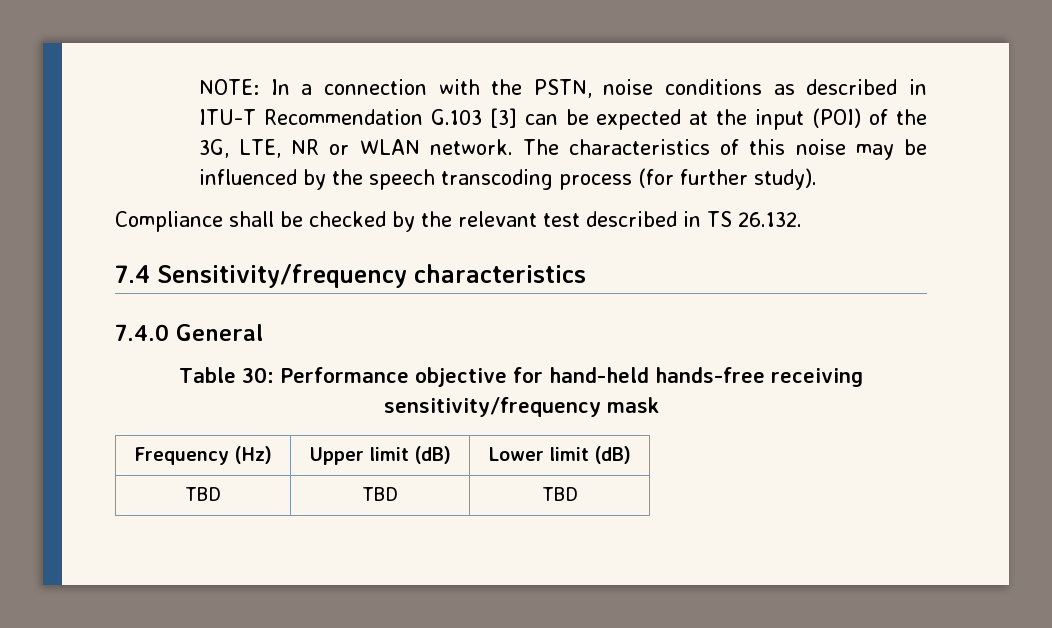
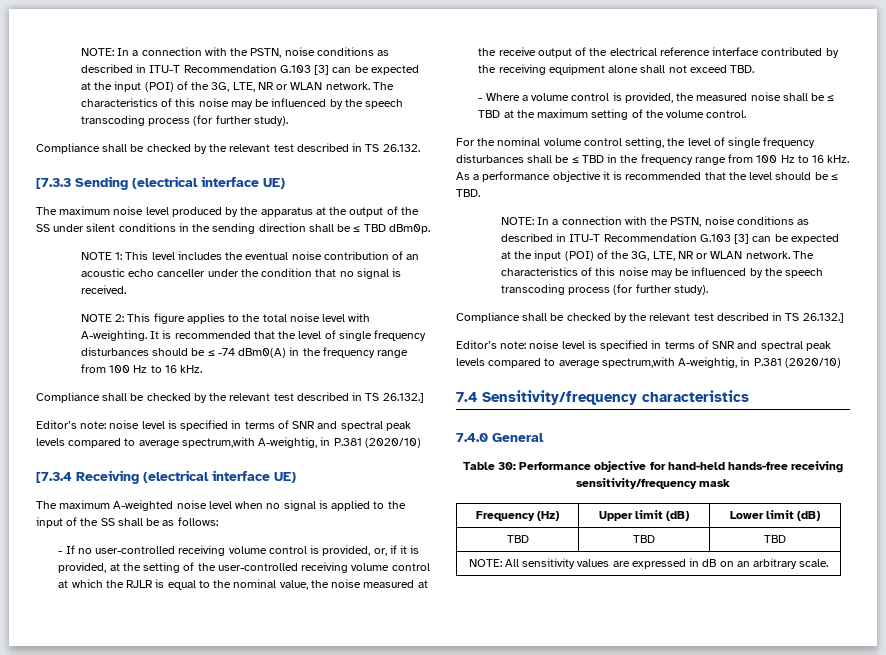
(802, 219) none -> [36,176,285,190] [36,206,419,217] [36,223,430,234] [80,251,420,260] [80,268,402,279] [80,285,126,294] [80,313,371,324] [80,330,427,341] [80,347,409,358] [80,364,203,373] [36,392,424,403] [36,420,411,431] [36,437,421,448] [36,470,296,484] [36,500,406,511] [36,517,218,528] [58,545,420,556] [58,562,430,573] [58,579,428,590] [478,47,839,58] [478,64,755,75] [478,92,835,103] [478,109,747,120] [456,137,816,148] [456,154,850,165] [456,171,838,182] [456,189,480,197] [500,216,810,227] [500,233,839,244] [500,250,814,261] [500,267,824,278] [500,284,708,295] [456,312,844,323] [456,340,831,351] [456,357,841,368] // [7.3.3 Sending (electrical interface UE) // The maximum noise level produced by the apparatus at the output of the SS under silent conditions in the sending direction shall be ≤ TBD dBm0p. // NOTE 1: This level includes the eventual noise contribution of an acoustic echo canceller under the condition that no signal is received. // NOTE 2: This figure applies to the total noise level with A-weighting. It is recommended that the level of single frequency disturbances should be ≤ -74 dBm0(A) in the frequency range from 100 Hz to 16 kHz. // Compliance shall be checked by the relevant test described in TS 26.132.] // Editor’s note: noise level is specified in terms of SNR and spectral peak levels compared to average spectrum,with A-weightig, in P.381 (2020/10) // [7.3.4 Receiving (electrical interface UE) // The maximum A-weighted noise level when no signal is applied to the input of the SS shall be as follows: // - If no user-controlled receiving volume control is provided, or, if it is provided, at the setting of the user-controlled receiving volume control at which the RJLR is equal to the nominal value, the noise measured at the receive output of the electrical reference interface contributed by the receiving equipment alone shall not exceed TBD. // - Where a volume control is provided, the measured noise shall be ≤ TBD at the maximum setting of the volume control. // For the nominal volume control setting, the level of single frequency disturbances shall be ≤ TBD in the frequency range from 100 Hz to 16 kHz. As a performance objective it is recommended that the level should be ≤ TBD. // NOTE: In a connection with the PSTN, noise conditions as described in ITU-T Recommendation G.103 [3] can be expected at the input (POI) of the 3G, LTE, NR or WLAN network. The characteristics of this noise may be influenced by the speech transcoding process (for further study). // Compliance shall be checked by the relevant test described in TS 26.132.] // Editor’s note: noise level is specified in terms of SNR and spectral peak levels compared to average spectrum,with A-weightig, in P.381 (2020/10)
(578, 494) none -> [468,558,829,569] // NOTE: All sensitivity values are expressed in dB on an arbitrary scale.

